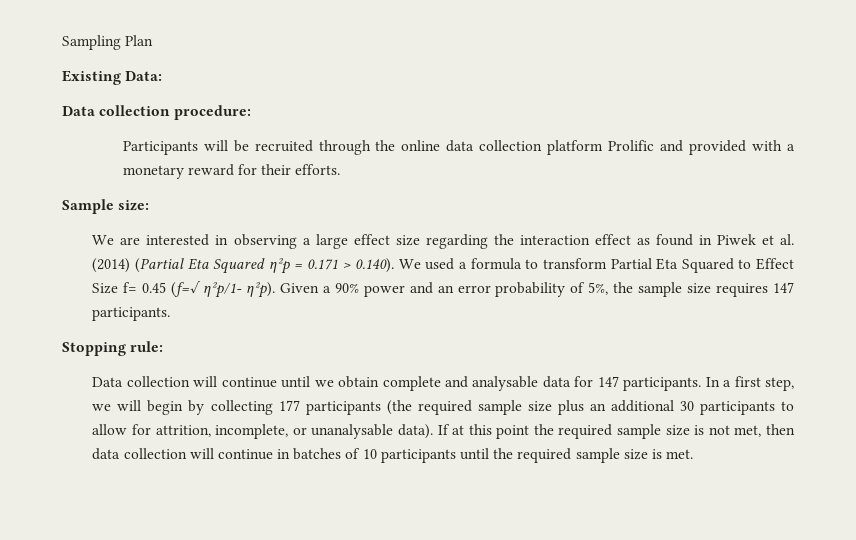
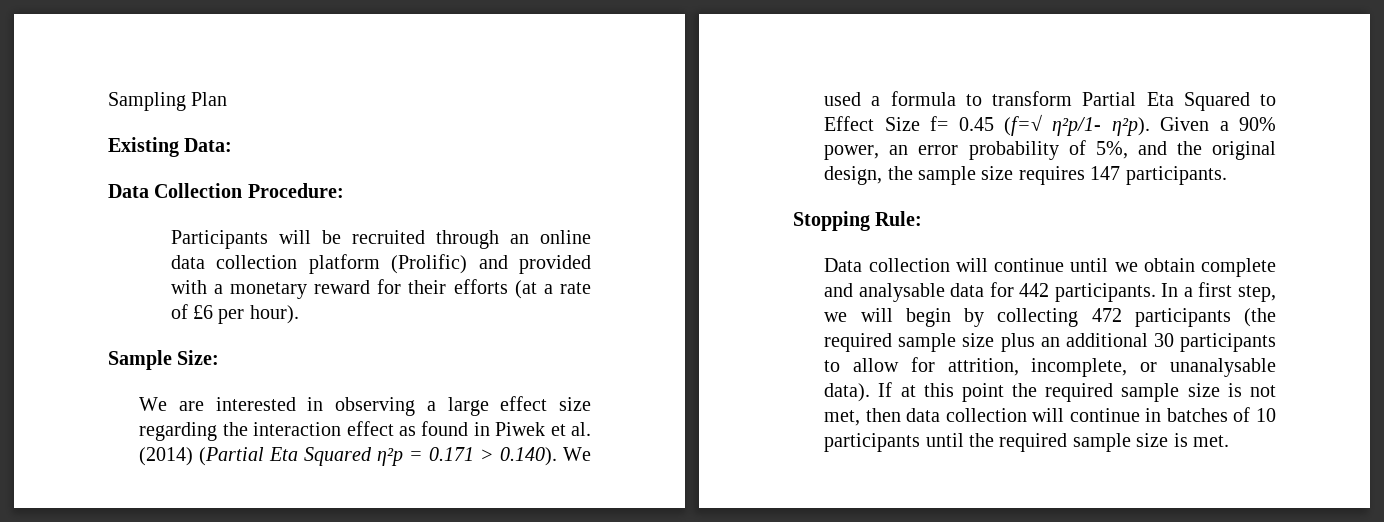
[99,105,252,120] collection procedure: -> [154,183,344,198] Collection Procedure:
[375,140,396,151] the -> [509,234,529,244] an
[608,140,655,151] Prolific -> [391,254,468,274] (Prolific)
[295,164,341,175] efforts. -> [453,279,592,299] [170,304,299,324] efforts (at a rate of £6 per hour).
[118,200,150,211] size: -> [177,350,220,365] Size:
[363,282,433,297] power and -> [824,145,880,160] power,
(609, 288) none -> [1137,141,1276,160] [824,166,883,185] and the original design,
[130,341,164,352] rule: -> [875,211,923,226] Rule:
[597,376,619,387] 147 -> [1019,283,1050,297] 442
[278,400,300,411] 177 -> [1091,308,1122,322] 472

